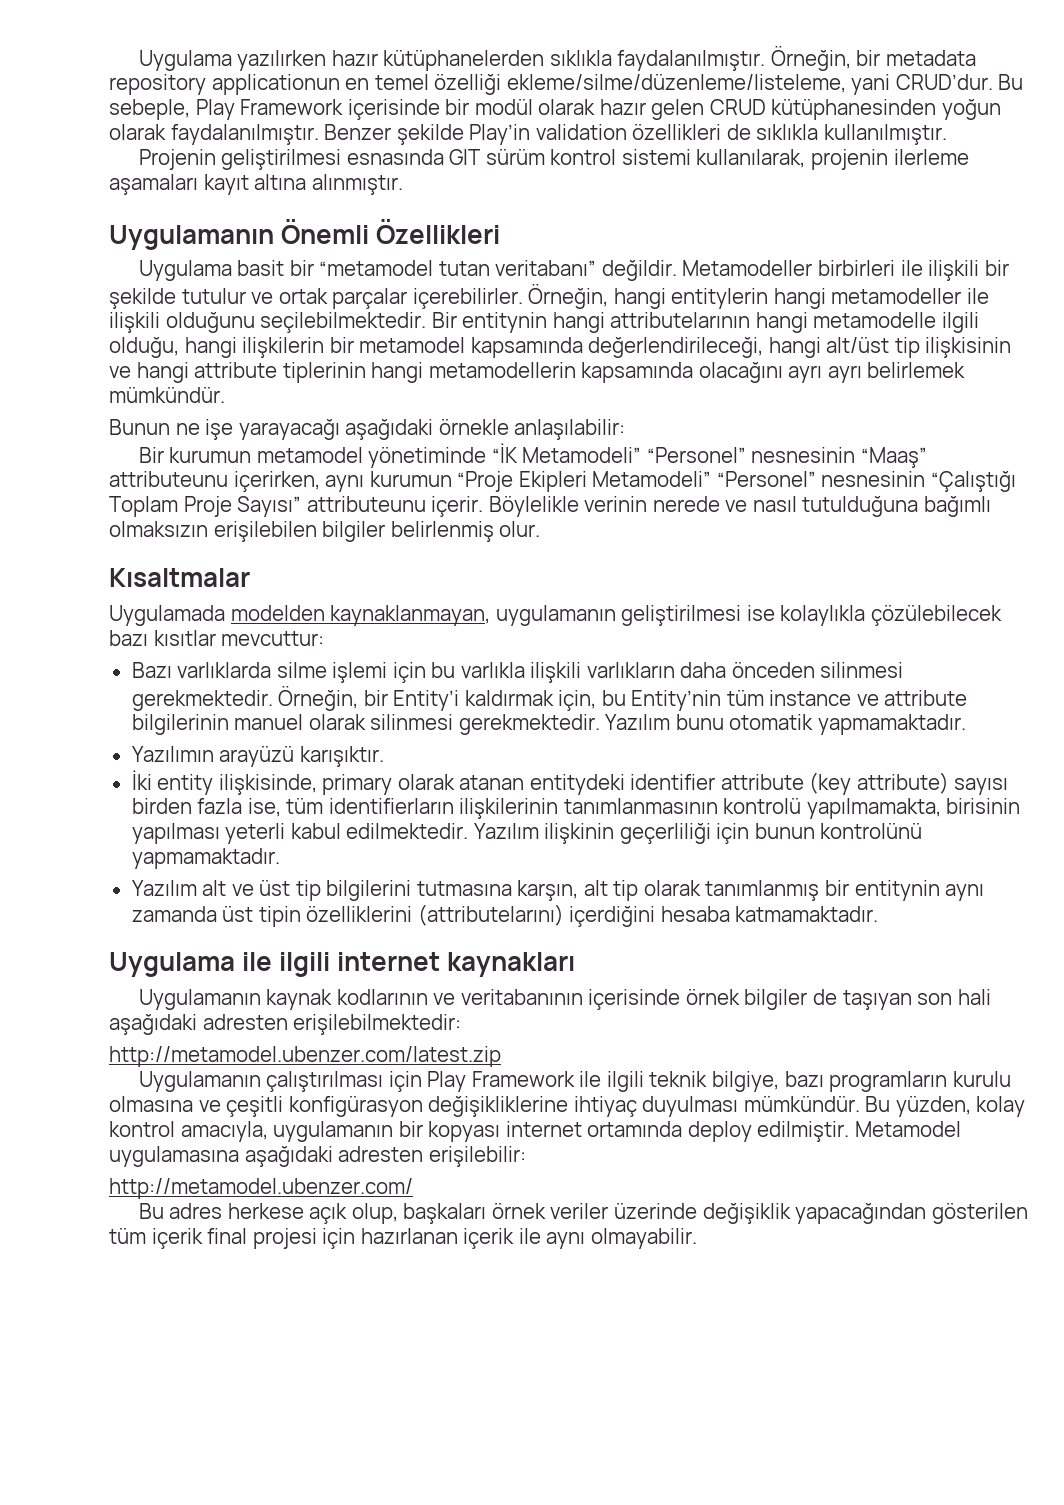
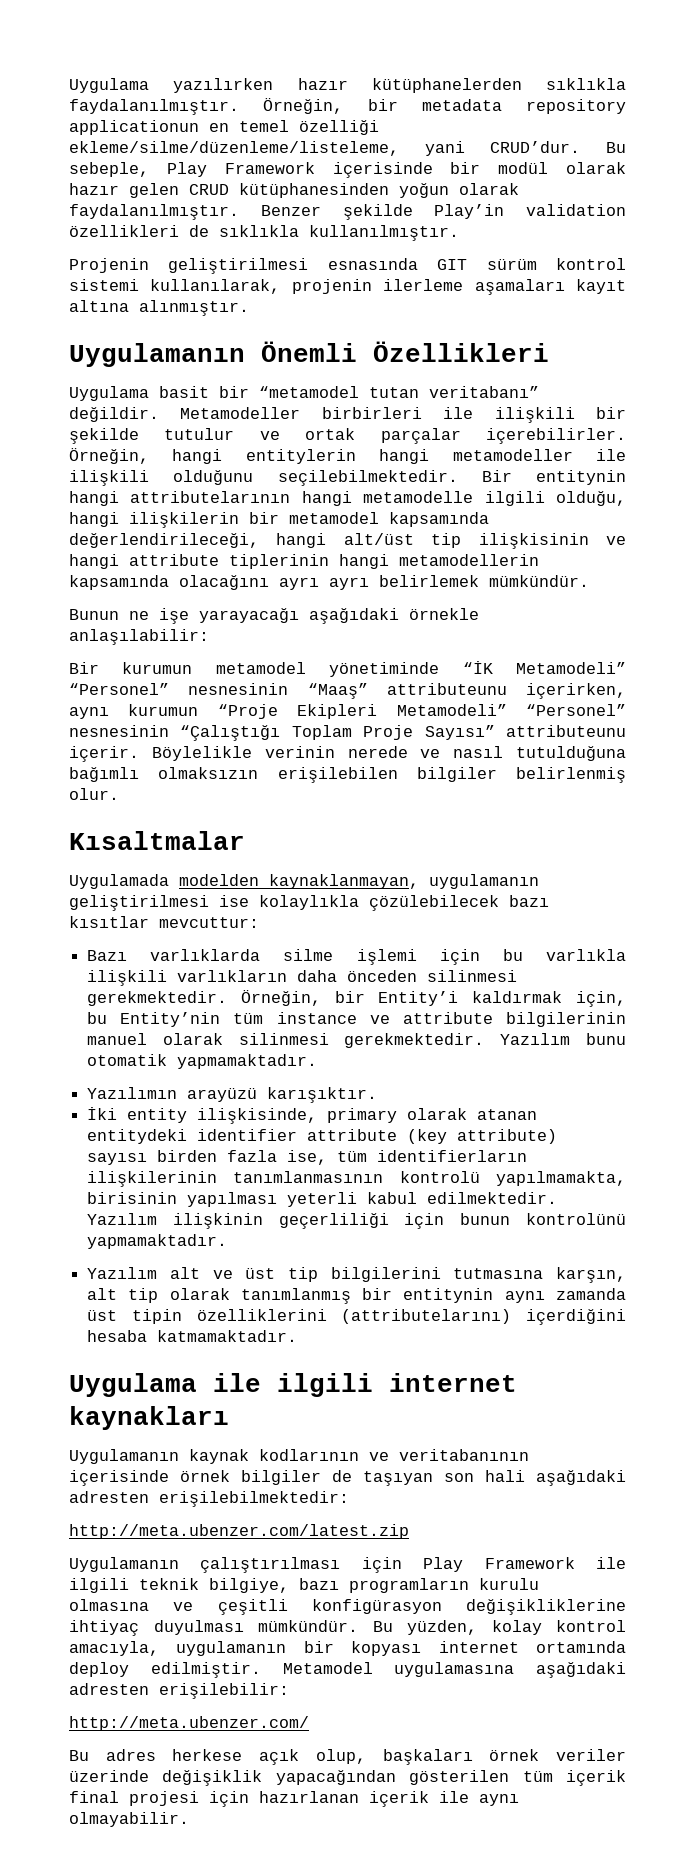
[109,1046,501,1067] http://metamodel.ubenzer.com/latest.zip -> [69,1524,409,1539] http://meta.ubenzer.com/latest.zip
[109,1178,413,1199] http://metamodel.ubenzer.com/ -> [69,1716,309,1731] http://meta.ubenzer.com/

